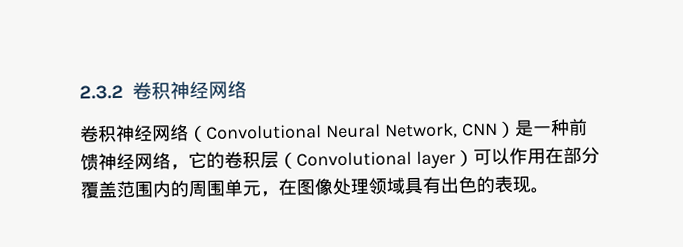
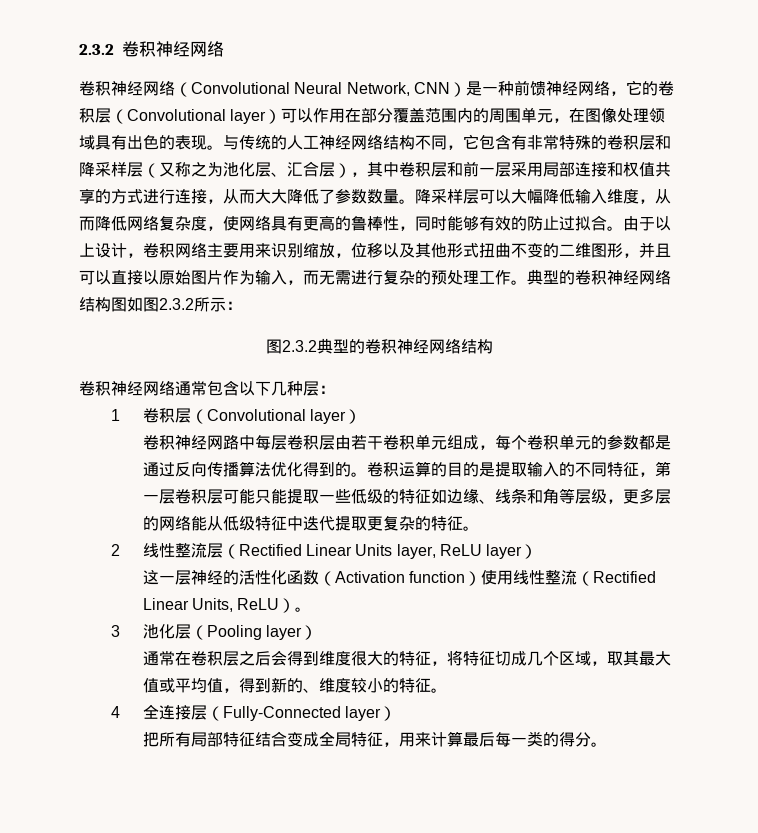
(549, 190) none -> [223,134,671,150] [79,161,671,178] [79,189,671,204] [79,215,671,231] [79,242,671,258] [79,269,671,285] [79,297,242,312] [265,338,493,354] [79,380,335,396] [110,408,361,424] [142,434,671,450] [142,461,671,477] [142,488,671,504] [142,516,479,531] [110,543,538,559] [142,569,656,586] [142,598,312,613] [110,624,317,640] [142,650,671,666] [142,677,447,693] [110,704,396,721] [142,731,607,747] 与传统的人工神经网络结构不同，它包含有非常特殊的卷积层和降采样层（又称之为池化层、汇合层），其中卷积层和前一层采用局部连接和权值共享的方式进行连接，从而大大降低了参数数量。降采样层可以大幅降低输入维度，从而降低网络复杂度，使网络具有更高的鲁棒性，同时能够有效的防止过拟合。由于以上设计，卷积网络主要用来识别缩放，位移以及其他形式扭曲不变的二维图形，并且可以直接以原始图片作为输入，而无需进行复杂的预处理工作。典型的卷积神经网络结构图如图2.3.2所示： // 图2.3.2典型的卷积神经网络结构 // 卷积神经网络通常包含以下几种层： // 1卷积层（Convolutional layer） // 卷积神经网路中每层卷积层由若干卷积单元组成，每个卷积单元的参数都是通过反向传播算法优化得到的。卷积运算的目的是提取输入的不同特征，第一层卷积层可能只能提取一些低级的特征如边缘、线条和角等层级，更多层的网络能从低级特征中迭代提取更复杂的特征。 // 2线性整流层（Rectified Linear Units layer, ReLU layer） // 这一层神经的活性化函数（Activation function）使用线性整流（Rectified Linear Units, ReLU）。 // 3池化层（Pooling layer） // 通常在卷积层之后会得到维度很大的特征，将特征切成几个区域，取其最大值或平均值，得到新的、维度较小的特征。 // 4全连接层（Fully-Connected layer） // 把所有局部特征结合变成全局特征，用来计算最后每一类的得分。

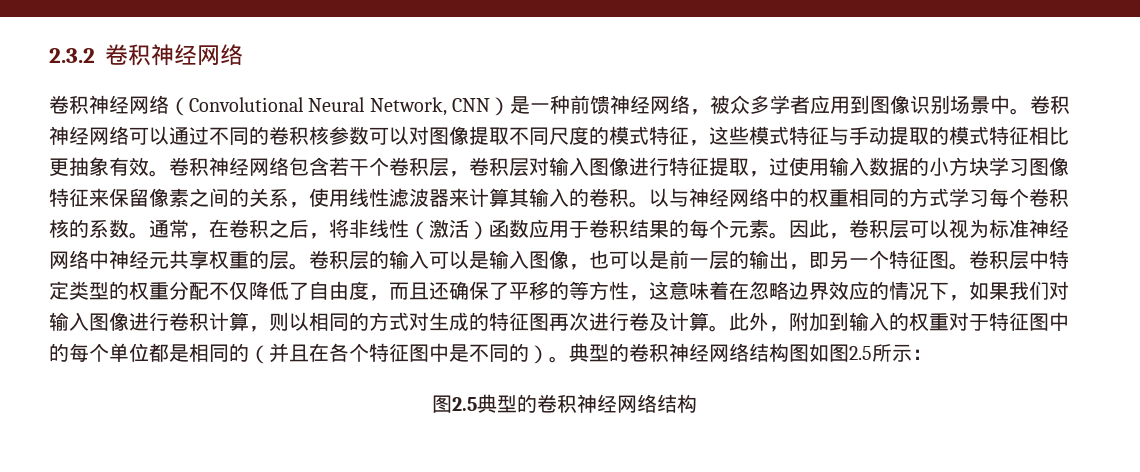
[625,80,674,96] [79,107,666,124] [79,134,671,150] [79,161,671,178] [79,189,671,204] [79,215,671,231] [79,242,671,258] [79,270,511,285] 它的卷积层（Convolutional layer）可以作用在部分覆盖范围内的周围单元，在图像处理领域具有出色的表现。与传统的人工神经网络结构不同，它包含有非常特殊的卷积层和降采样层（又称之为池化层、汇合层），其中卷积层和前一层采用局部连接和权值共享的方式进行连接，从而大大降低了参数数量。降采样层可以大幅降低输入维度，从而降低网络复杂度，使网络具有更高的鲁棒性，同时能够有效的防止过拟合。由于以上设计，卷积网络主要用来识别缩放，位移以及其他形式扭曲不变的二维图形，并且可以直接以原始图片作为输入，而无需进行复杂的预处理工作 -> [710,95,1071,115] [49,126,1069,146] [49,157,1069,177] [49,188,1069,208] [49,219,1069,240] [49,250,1069,270] [49,281,1069,301] [49,312,1069,332] [49,343,549,364] 被众多学者应用到图像识别场景中。卷积神经网络可以通过不同的卷积核参数可以对图像提取不同尺度的模式特征，这些模式特征与手动提取的模式特征相比更抽象有效。卷积神经网络包含若干个卷积层，卷积层对输入图像进行特征提取，过使用输入数据的小方块学习图像特征来保留像素之间的关系，使用线性滤波器来计算其输入的卷积。以与神经网络中的权重相同的方式学习每个卷积核的系数。通常，在卷积之后，将非线性（激活）函数应用于卷积结果的每个元素。因此，卷积层可以视为标准神经网络中神经元共享权重的层。卷积层的输入可以是输入图像，也可以是前一层的输出，即另一个特征图。卷积层中特定类型的权重分配不仅降低了自由度，而且还确保了平移的等方性，这意味着在忽略边界效应的情况下，如果我们对输入图像进行卷积计算，则以相同的方式对生成的特征图再次进行卷及计算。此外，附加到输入的权重对于特征图中的每个单位都是相同的（并且在各个特征图中是不同的）
[159,298,194,310] 2.3.2 -> [849,346,872,360] 2.5
[281,338,493,354] [79,380,335,396] [110,408,361,424] [142,434,671,450] [142,461,671,477] [142,488,671,504] [142,516,479,531] [110,543,538,559] [142,569,656,586] [142,598,312,613] [110,624,317,640] [142,650,671,666] [142,677,447,693] [110,704,396,721] [142,731,607,747] 2.3.2典型的卷积神经网络结构 // 卷积神经网络通常包含以下几种层： // 1卷积层（Convolutional layer） // 卷积神经网路中每层卷积层由若干卷积单元组成，每个卷积单元的参数都是通过反向传播算法优化得到的。卷积运算的目的是提取输入的不同特征，第一层卷积层可能只能提取一些低级的特征如边缘、线条和角等层级，更多层的网络能从低级特征中迭代提取更复杂的特征。 // 2线性整流层（Rectified Linear Units layer, ReLU layer） // 这一层神经的活性化函数（Activation function）使用线性整流（Rectified Linear Units, ReLU）。 // 3池化层（Pooling layer） // 通常在卷积层之后会得到维度很大的特征，将特征切成几个区域，取其最大值或平均值，得到新的、维度较小的特征。 // 4全连接层（Fully-Connected layer） // 把所有局部特征结合变成全局特征，用来计算最后每一类的得分。 -> [452,394,697,413] 2.5典型的卷积神经网络结构

